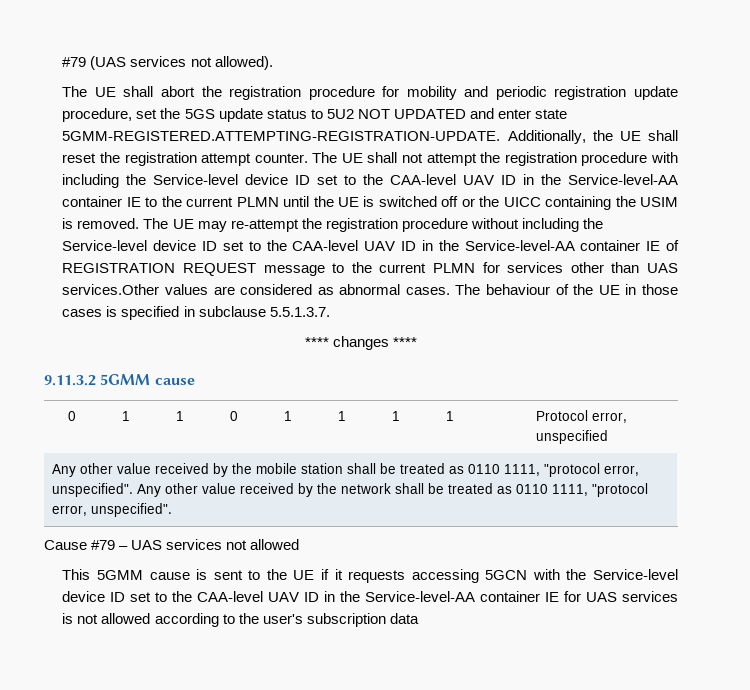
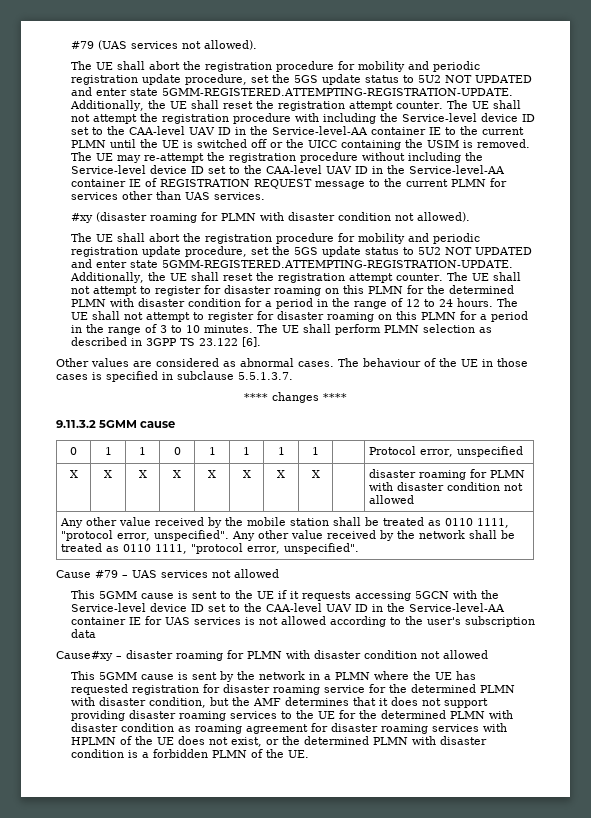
[62,284,160,295] services.Other -> [213,192,265,200] [70,212,470,223] [70,233,480,244] [70,246,532,257] [70,259,513,268] [69,272,521,283] [70,285,514,296] [70,298,518,309] [70,311,528,322] [70,324,492,335] [70,337,261,347] [56,358,89,367] services. // #xy (disaster roaming for PLMN with disaster condition not allowed). // The UE shall abort the registration procedure for mobility and periodic registration update procedure, set the 5GS update status to 5U2 NOT UPDATED and enter state 5GMM-REGISTERED.ATTEMPTING-REGISTRATION-UPDATE. Additionally, the UE shall reset the registration attempt counter. The UE shall not attempt to register for disaster roaming on this PLMN for the determined PLMN with disaster condition for a period in the range of 12 to 24 hours. The UE shall not attempt to register for disaster roaming on this PLMN for a period in the range of 3 to 10 minutes. The UE shall perform PLMN selection as described in 3GPP TS 23.122 [6]. // Other
(608, 437) none -> [69,470,78,478] [104,470,112,478] [138,470,147,478] [173,470,181,478] [208,470,216,478] [242,470,251,478] [277,470,285,478] [311,470,320,478] [368,469,525,480] [368,482,523,491] [368,495,414,504] // X | X | X | X | X | X | X | X | | disaster roaming for PLMN with disaster condition not allowed
(419, 618) none -> [56,650,488,661] [70,671,476,682] [70,684,515,695] [70,697,488,708] [70,710,513,721] [70,723,507,734] [70,736,487,747] [70,749,309,758] // Cause#xy – disaster roaming for PLMN with disaster condition not allowed // This 5GMM cause is sent by the network in a PLMN where the UE has requested registration for disaster roaming service for the determined PLMN with disaster condition, but the AMF determines that it does not support providing disaster roaming services to the UE for the determined PLMN with disaster condition as roaming agreement for disaster roaming services with HPLMN of the UE does not exist, or the determined PLMN with disaster condition is a forbidden PLMN of the UE.

